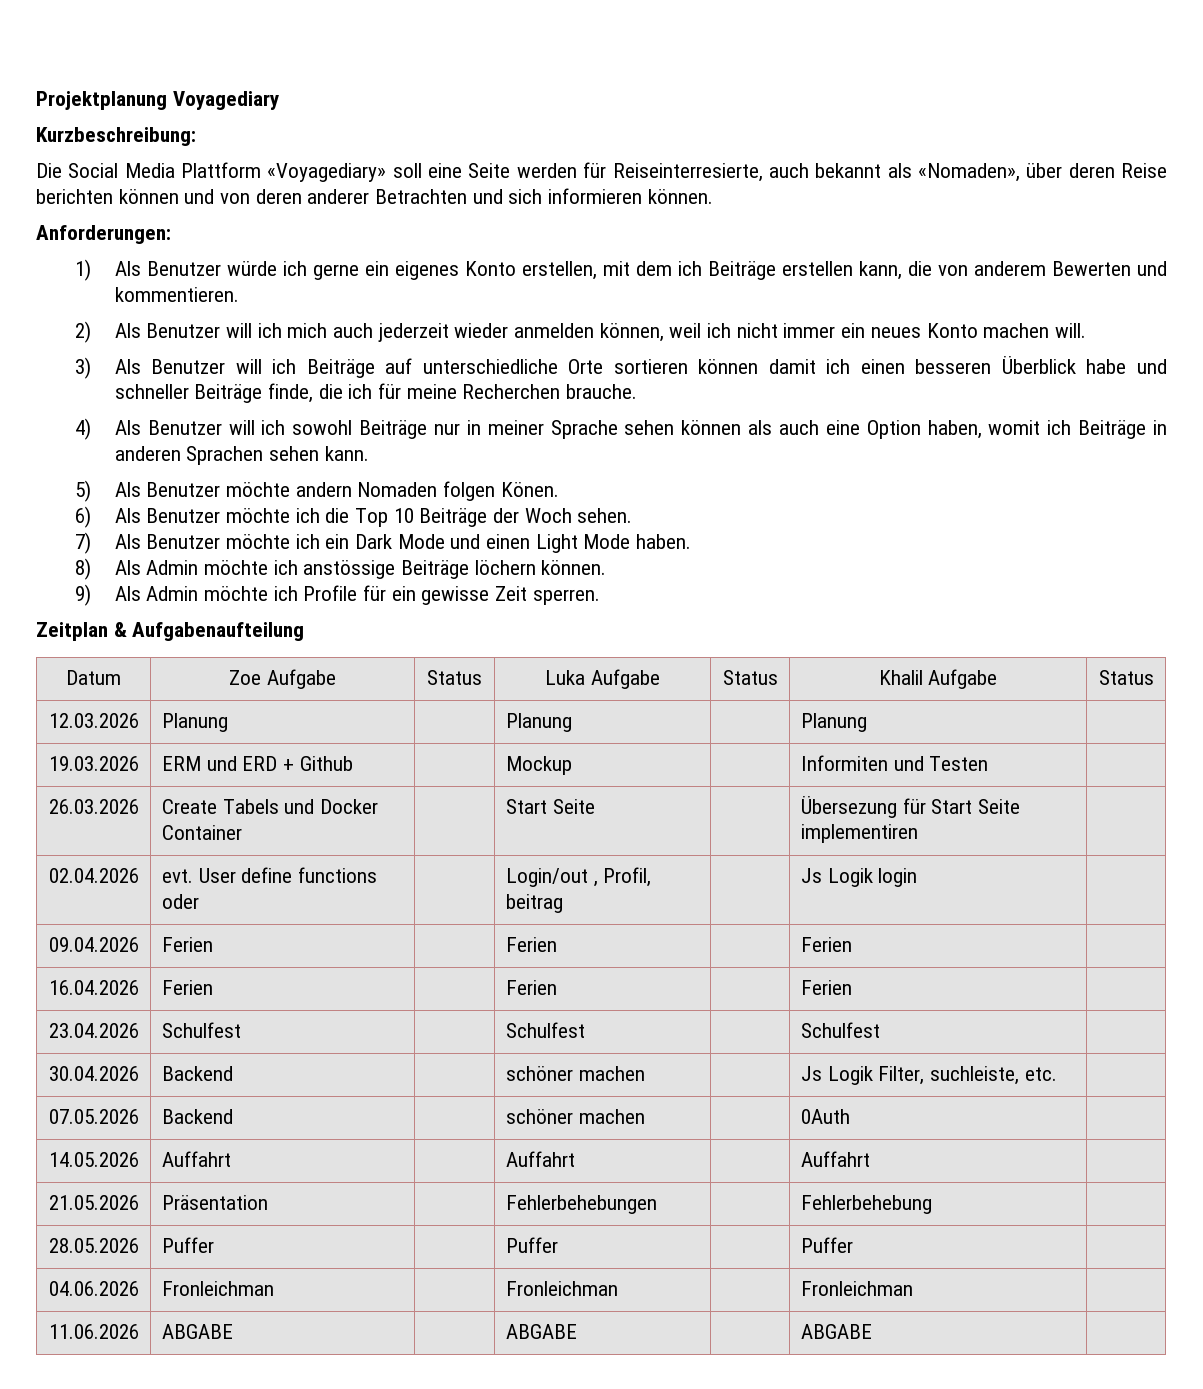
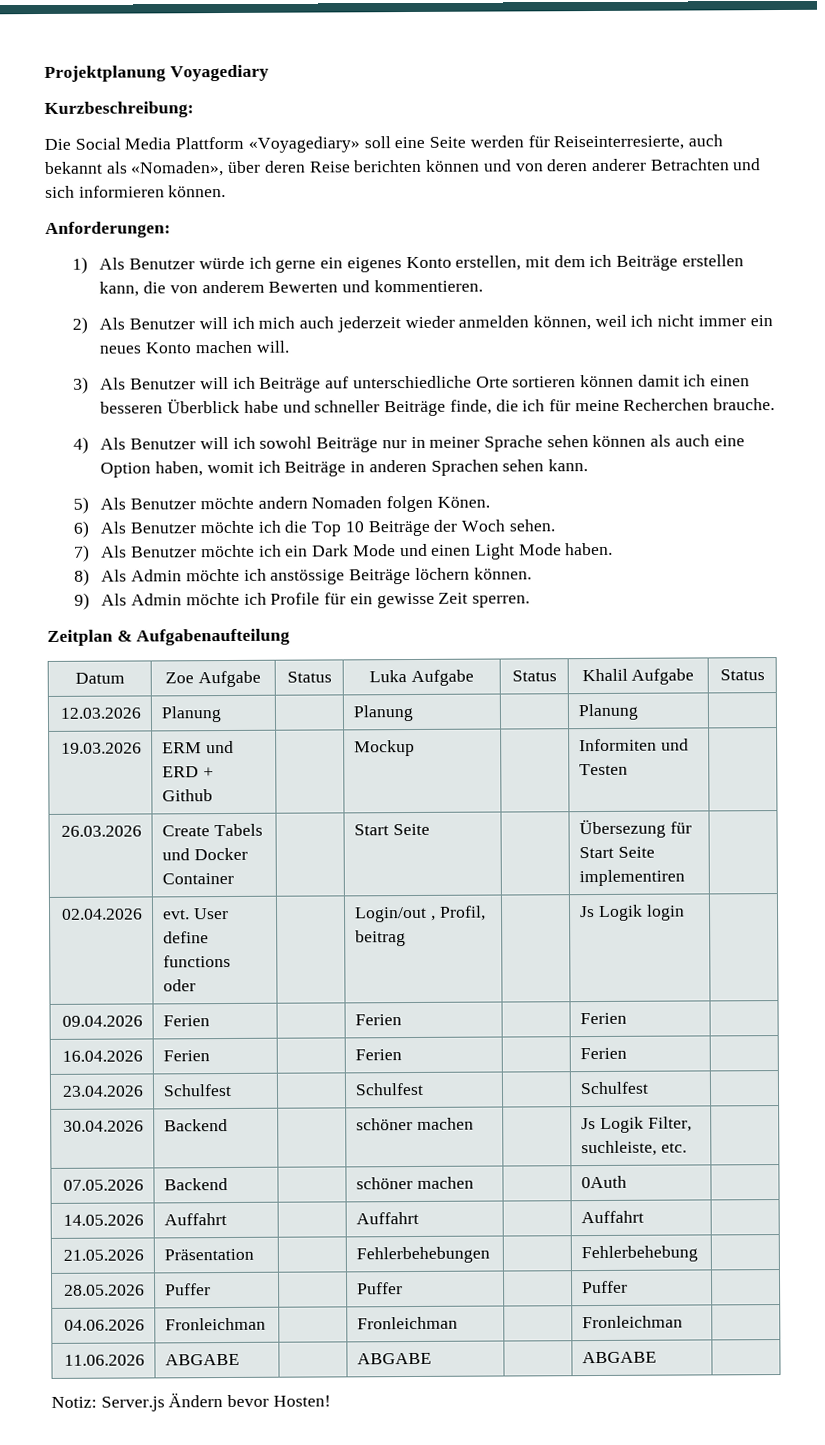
(872, 1331) none -> [51,1393,331,1412] // Notiz: Server.js Ändern bevor Hosten!

